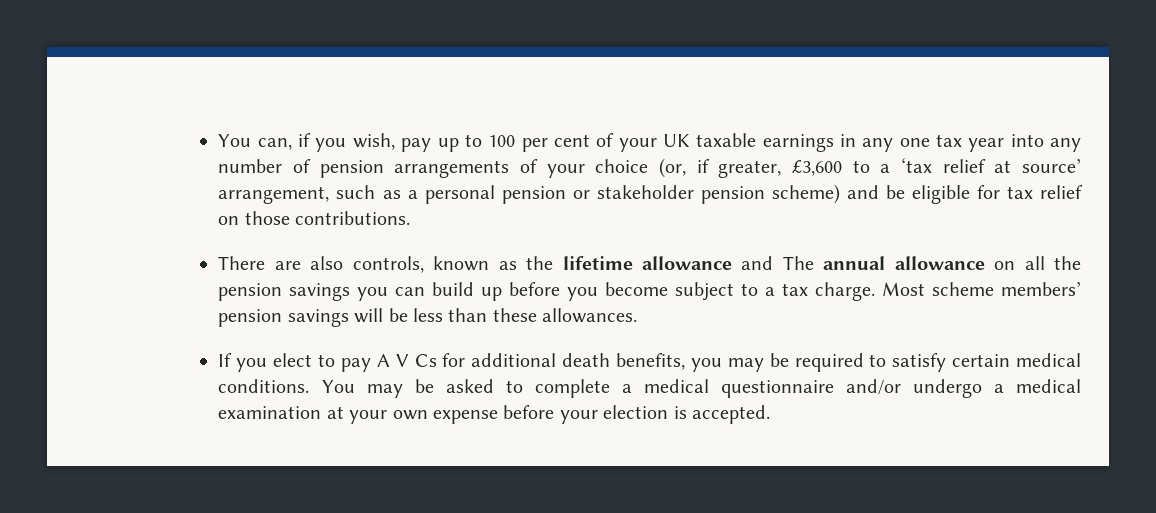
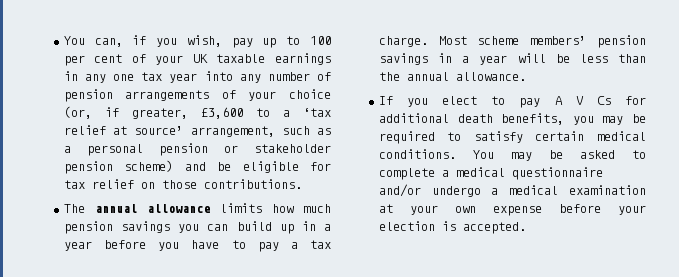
[218,256,1082,273] There are also controls, known as the lifetime allowance and The annual allowance on all the -> [63,203,331,213] The annual allowance limits how much
[509,282,759,301] before you become subject to -> [301,221,331,231] [63,240,279,252] in a year before you have to pay
(349, 318) none -> [438,53,508,65] in a year
[492,308,638,323] these allowances. -> [378,72,526,81] the annual allowance.

